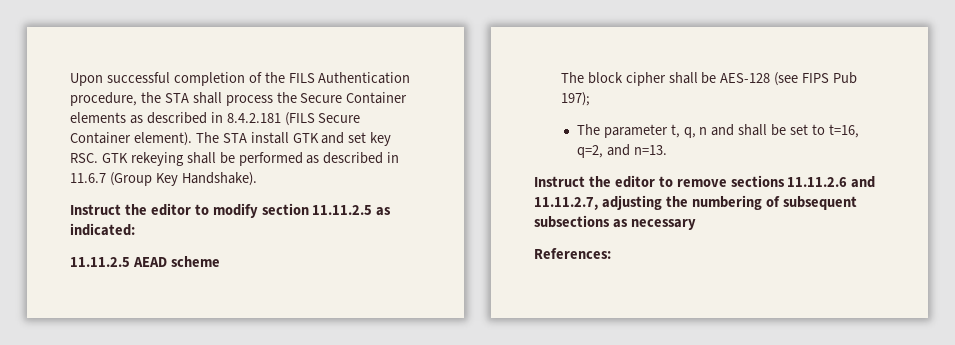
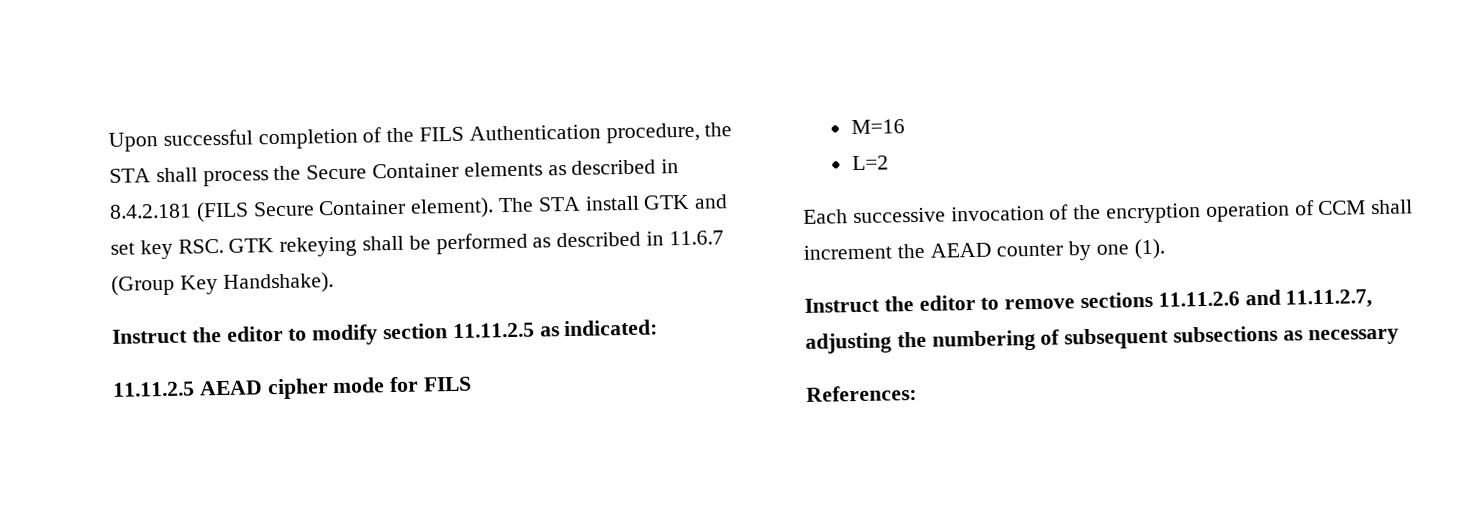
[170,256,220,267] [560,72,858,86] [560,92,590,106] [576,124,859,138] [576,144,667,158] scheme // The block cipher shall be AES-128 (see FIPS Pub 197); // The parameter t, q, n and shall be set to t=16, q=2, and n=13. -> [266,376,473,400] [850,119,905,135] [851,155,889,171] [803,199,1414,224] [803,238,1166,261] cipher mode for FILS // M=16 // L=2 // Each successive invocation of the encryption operation of CCM shall increment the AEAD counter by one (1).

